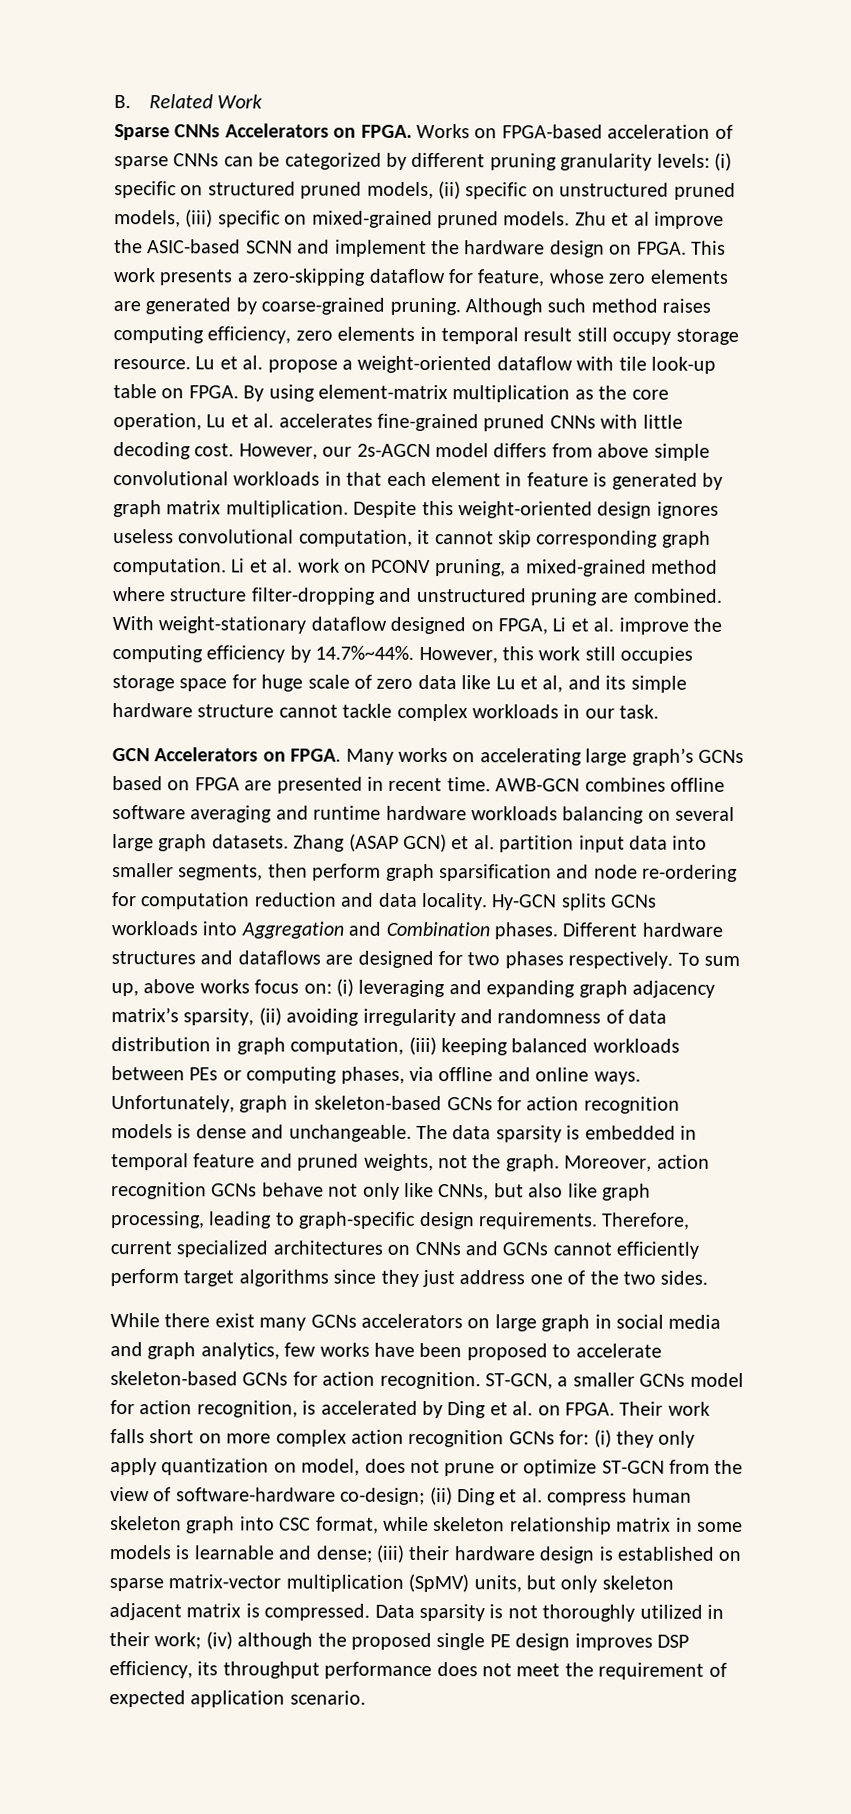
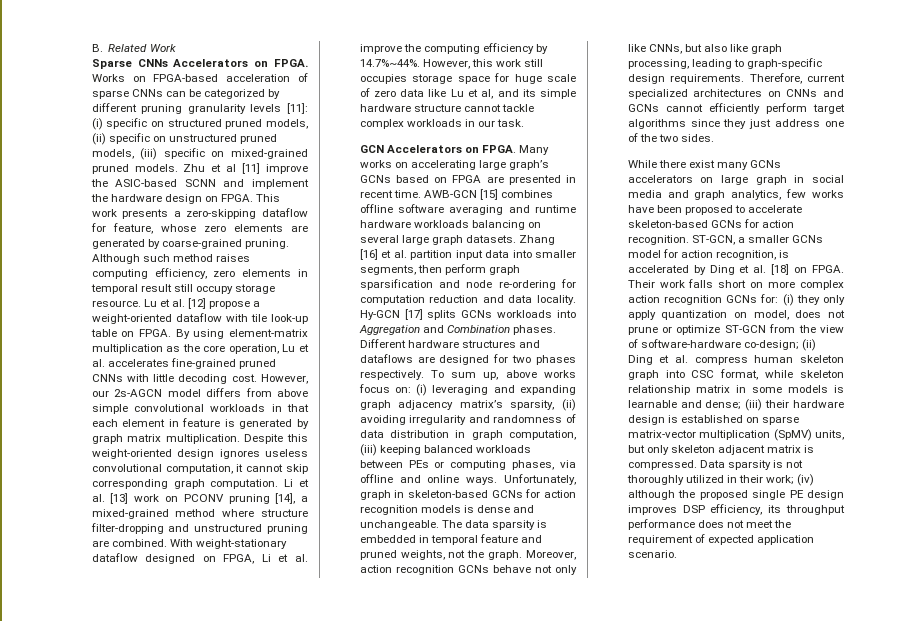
[656,153,710,168] levels: -> [250,103,308,114] levels [11]:
(650, 218) none -> [242,163,261,174] [11]
(264, 362) none -> [188,298,207,309] [12]
(294, 565) none -> [110,493,129,504] [13]
[434,559,506,577] pruning, -> [228,493,296,504] pruning [14],
(581, 785) none -> [480,189,499,200] [15]
[348,833,448,853] (ASAP GCN) -> [359,249,378,260] [16]
(558, 902) none -> [404,309,423,320] [17]
(534, 1408) none -> [771,264,790,275] [18]

